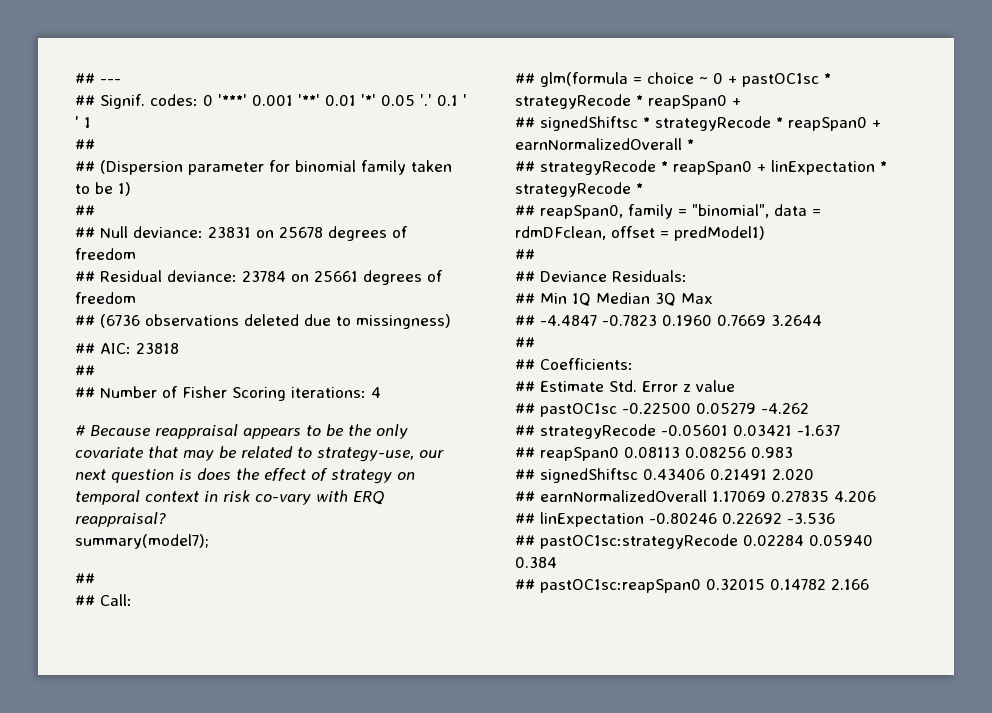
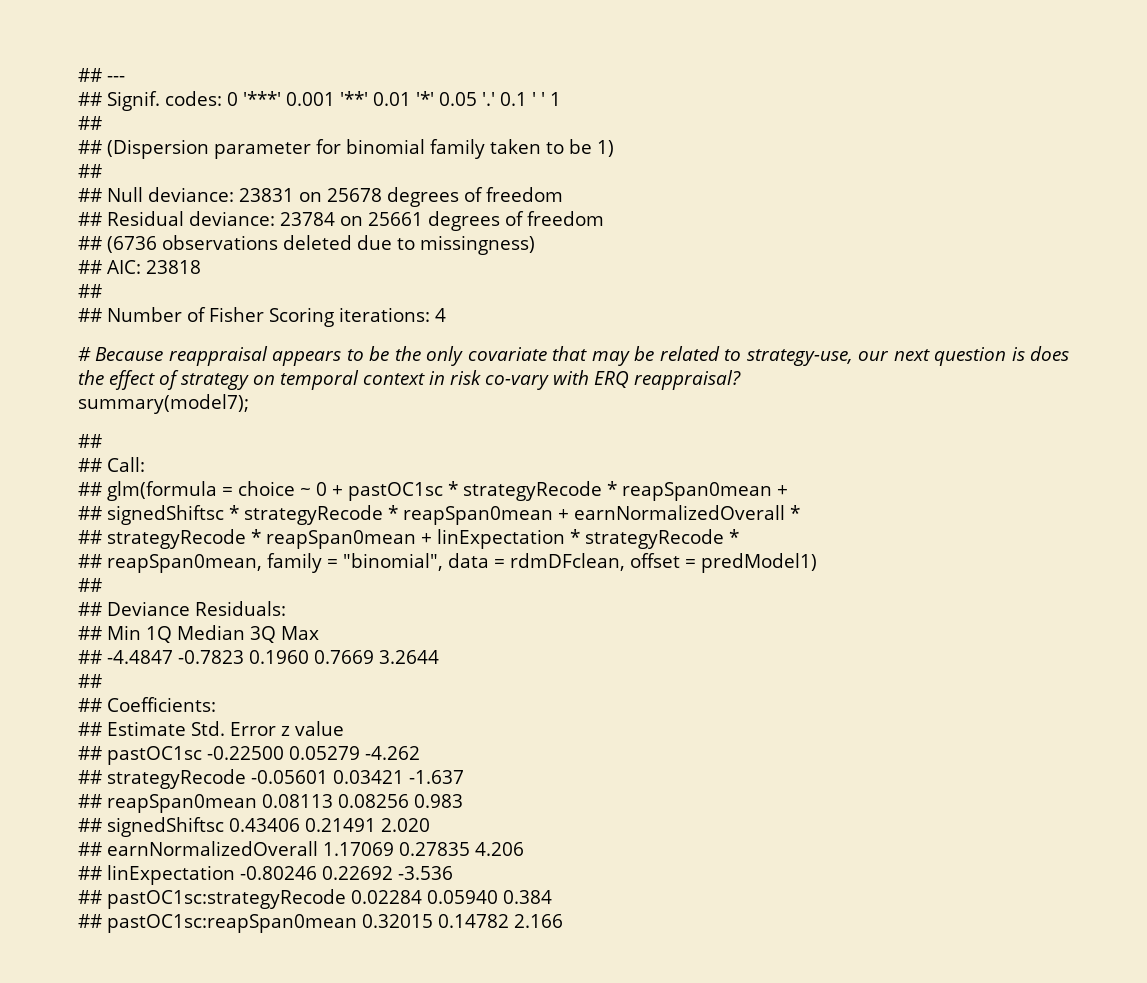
[648,95,727,109] reapSpan0 -> [622,482,772,501] reapSpan0mean
[788,117,867,131] reapSpan0 -> [403,506,553,525] reapSpan0mean
[673,161,752,175] reapSpan0 -> [266,530,416,549] reapSpan0mean
[540,205,623,219] reapSpan0, -> [107,554,262,573] reapSpan0mean,
[540,447,619,461] reapSpan0 -> [107,794,257,813] reapSpan0mean
[540,579,701,593] pastOC1sc:reapSpan0 -> [107,914,357,933] pastOC1sc:reapSpan0mean

